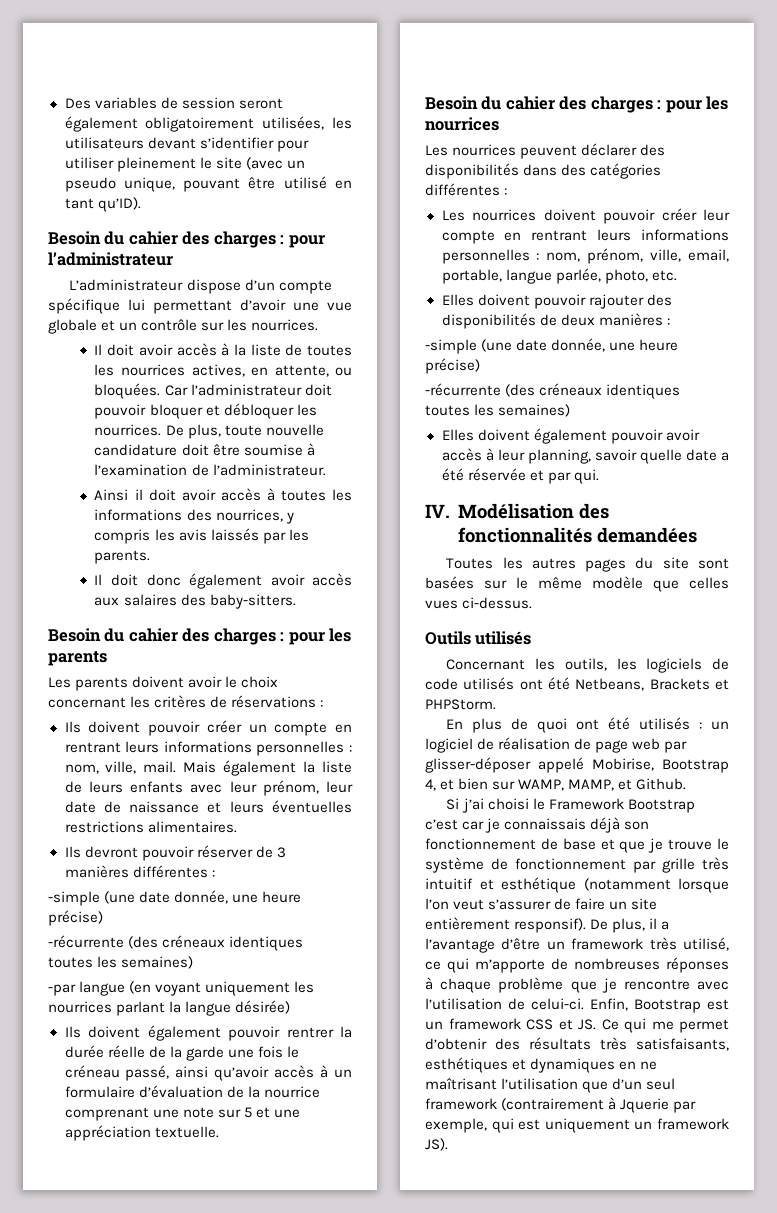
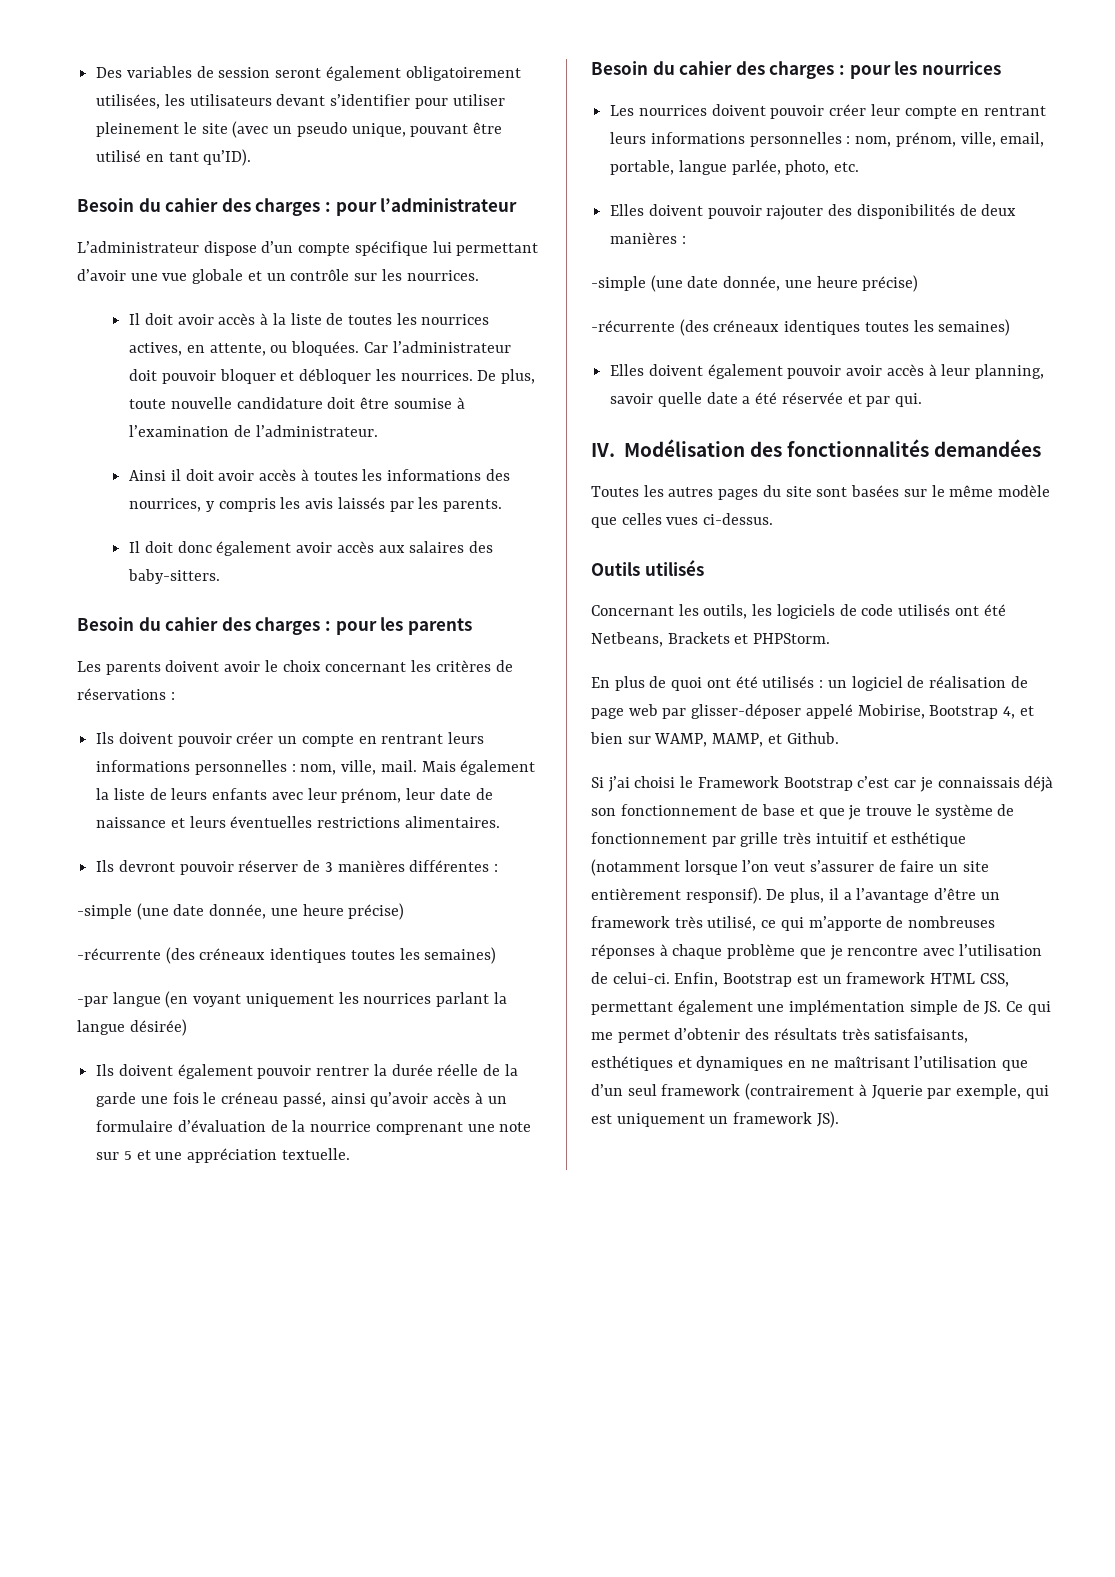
[425,143,666,159] [425,163,662,179] [425,183,508,196] // Les nourrices peuvent déclarer des disponibilités dans des catégories différentes : -> (1001, 68) none
[526,1019,573,1030] CSS et -> [930,973,1009,987] [591,1000,980,1015] HTML CSS, permettant également une implémentation simple de

